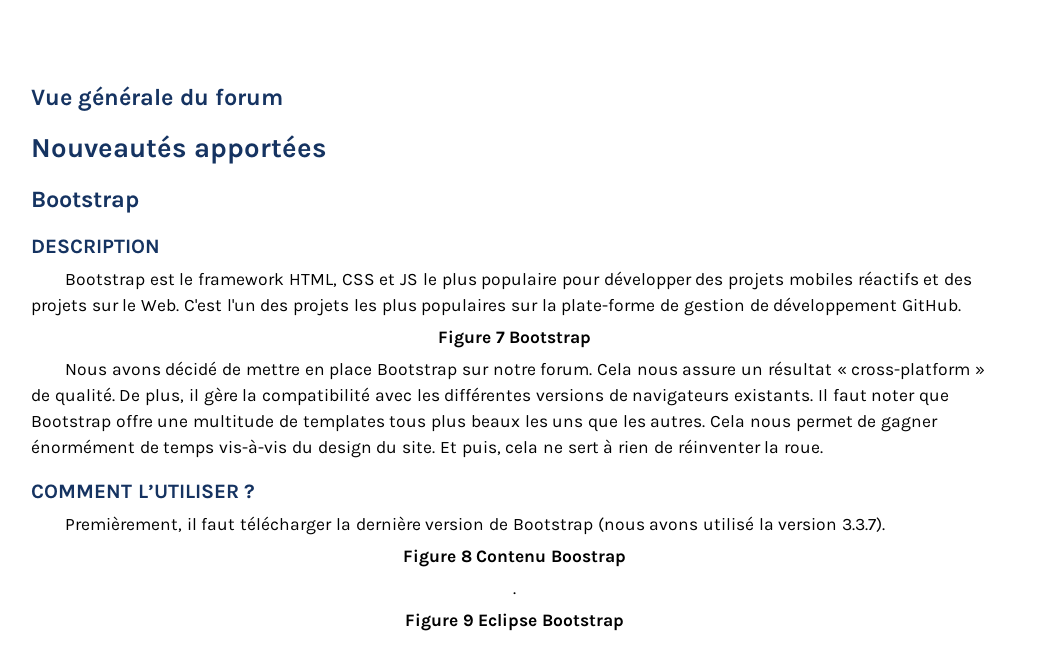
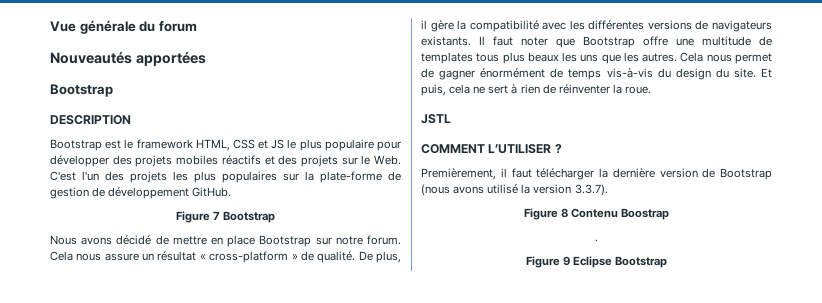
(824, 449) none -> [421,114,451,124] // JSTL

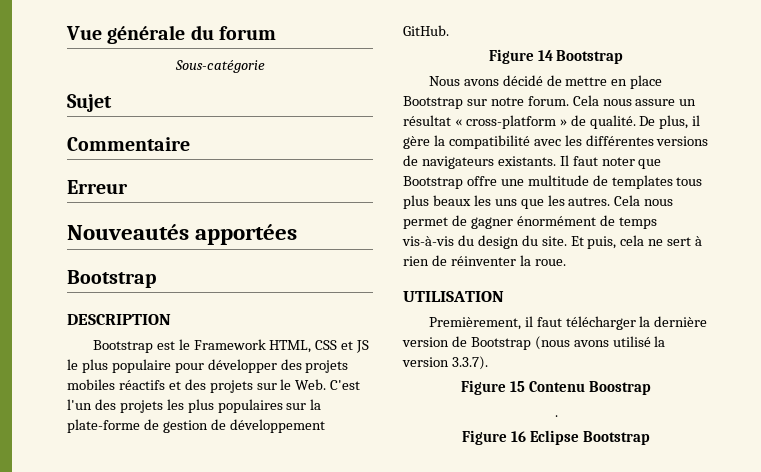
(197, 26) none -> [174,60,265,73] [67,94,112,112] [67,137,190,151] [67,180,128,194] // Sous-catégorie // Sujet // Commentaire // Erreur
[136,139,193,149] framework -> [193,339,266,350] Framework
[212,211,220,220] 7 -> [537,50,553,61] 14
[421,114,451,124] [421,144,562,154] JSTL // COMMENT L’UTILISER ? -> [403,291,504,302] UTILISATION
[560,208,568,218] 8 -> [510,381,526,392] 15
[562,256,570,266] 9 -> [511,431,527,442] 16

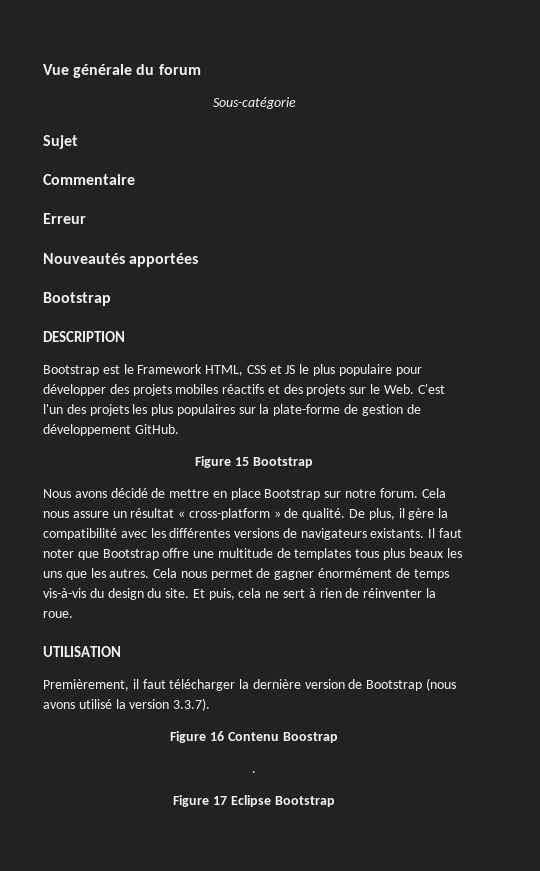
[537,50,553,61] 14 -> [235,457,249,466] 15
[510,381,526,392] 15 -> [210,731,225,741] 16
[511,431,527,442] 16 -> [213,796,228,805] 17

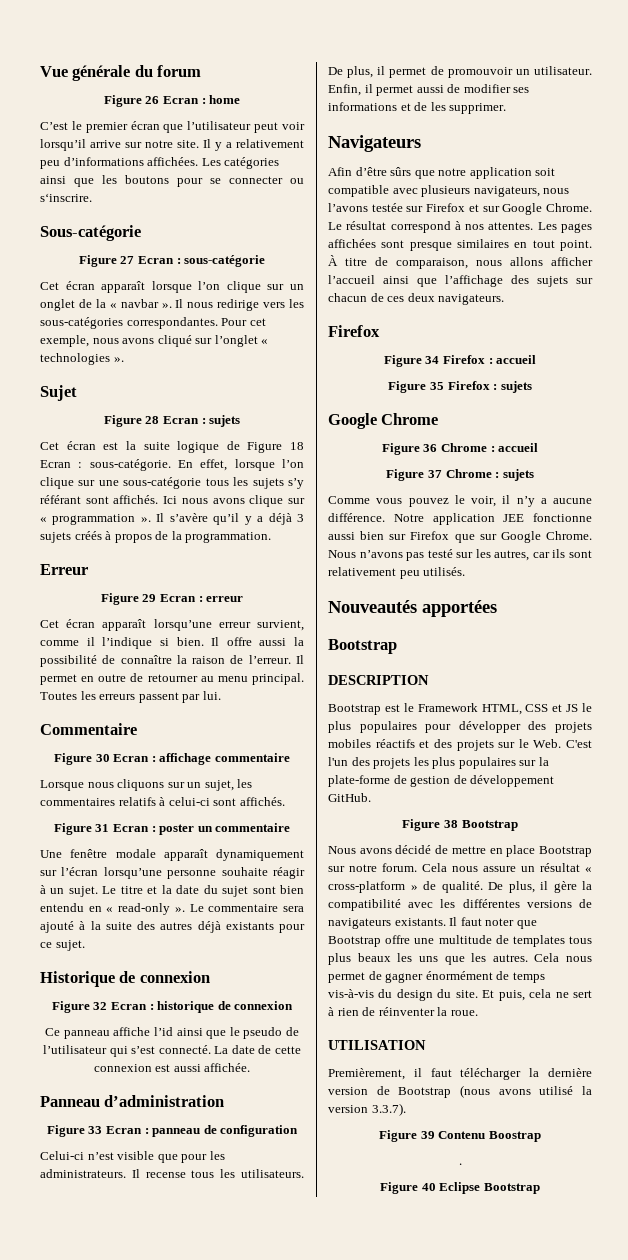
[212,97,296,109] [43,135,78,149] [43,174,135,185] [43,213,86,224] Sous-catégorie // Sujet // Commentaire // Erreur -> [103,95,241,107] [40,121,305,133] [40,139,304,151] [40,157,280,169] [40,175,304,187] [40,193,92,202] [40,225,141,241] [78,255,266,267] [40,281,305,293] [40,299,304,311] [40,317,266,329] [40,335,269,347] [40,353,124,365] [40,385,77,401] [103,415,241,427] [40,441,304,453] [40,459,305,471] [40,477,304,489] [40,495,306,507] [40,513,305,525] [40,531,272,543] [40,564,88,575] [100,593,244,605] [40,619,305,631] [40,637,304,649] [40,655,304,667] [40,673,304,685] [40,691,221,703] [40,723,137,735] [54,753,290,765] [40,779,253,791] [40,797,285,806] [53,823,291,835] [40,849,304,861] [40,867,305,879] [40,885,304,897] [40,903,304,915] [40,921,305,933] [40,940,85,951] [40,971,210,987] [51,1001,294,1013] [45,1027,299,1039] [43,1045,301,1057] [93,1063,251,1072] [40,1095,225,1107] [46,1125,299,1137] [40,1151,225,1163] [40,1169,304,1178] [328,66,592,78] [328,84,530,96] [328,102,507,114] [328,135,421,152] [328,167,556,179] [328,185,570,197] [328,203,592,215] [328,221,592,233] [328,239,592,251] [328,255,593,269] [328,275,593,287] [328,293,505,305] [328,325,380,337] [383,355,537,367] [388,381,532,393] [328,413,439,429] [381,443,539,455] [386,469,534,481] [328,495,592,507] [328,513,592,525] [328,531,592,543] [328,549,592,561] [328,567,466,579] Figure 26 Ecran : home // C’est le premier écran que l’utilisateur peut voir lorsqu’il arrive sur notre site. Il y a relativement peu d’informations affichées. Les catégories ainsi que les boutons pour se connecter ou s‘inscrire. // Sous-catégorie // Figure 27 Ecran : sous-catégorie // Cet écran apparaît lorsque l’on clique sur un onglet de la « navbar ». Il nous redirige vers les sous-catégories correspondantes. Pour cet exemple, nous avons cliqué sur l’onglet « technologies ». // Sujet // Figure 28 Ecran : sujets // Cet écran est la suite logique de Figure 18 Ecran : sous-catégorie. En effet, lorsque l’on clique sur une sous-catégorie tous les sujets s’y référant sont affichés. Ici nous avons clique sur « programmation ». Il s’avère qu’il y a déjà 3 sujets créés à propos de la programmation. // Erreur // Figure 29 Ecran : erreur // Cet écran apparaît lorsqu’une erreur survient, comme il l’indique si bien. Il offre aussi la possibilité de connaître la raison de l’erreur. Il permet en outre de retourner au menu principal. Toutes les erreurs passent par lui. // Commentaire // Figure 30 Ecran : affichage commentaire // Lorsque nous cliquons sur un sujet, les commentaires relatifs à celui-ci sont affichés. // Figure 31 Ecran : poster un commentaire // Une fenêtre modale apparaît dynamiquement sur l’écran lorsqu’une personne souhaite réagir à un sujet. Le titre et la date du sujet sont bien entendu en « read-only ». Le commentaire sera ajouté à la suite des autres déjà existants pour ce sujet. // Historique de connexion // Figure 32 Ecran : historique de connexion // Ce panneau affiche l’id ainsi que le pseudo de l’utilisateur qui s’est connecté. La date de cette connexion est aussi affichée. // Panneau d’administration // Figure 33 Ecran : panneau de configuration // Celui-ci n’est visible que pour les administrateurs. Il recense tous les utilisateurs. De plus, il permet de promouvoir un utilisateur. Enfin, il permet aussi de modifier ses informations et de les supprimer. // Navigateurs // Afin d’être sûrs que notre application soit compatible avec plusieurs navigateurs, nous l’avons testée sur Firefox et sur Google Chrome. Le résultat correspond à nos attentes. Les pages affichées sont presque similaires en tout point. À titre de comparaison, nous allons afficher l’accueil ainsi que l’affichage des sujets sur chacun de ces deux navigateurs. // Firefox // Figure 34 Firefox : accueil // Figure 35 Firefox : sujets // Google Chrome // Figure 36 Chrome : accueil // Figure 37 Chrome : sujets // Comme vous pouvez le voir, il n’y a aucune différence. Notre application JEE fonctionne aussi bien sur Firefox que sur Google Chrome. Nous n’avons pas testé sur les autres, car ils sont relativement peu utilisés.
[338,364,392,376] populaire -> [359,721,417,733] populaires
[235,457,249,466] 15 -> [444,820,458,828] 38
[210,731,225,741] 16 -> [420,1131,435,1139] 39
[213,796,228,805] 17 -> [421,1183,436,1191] 40

